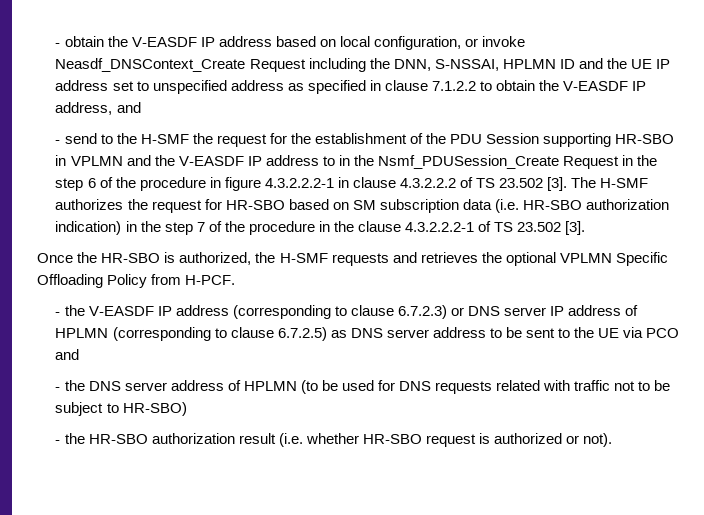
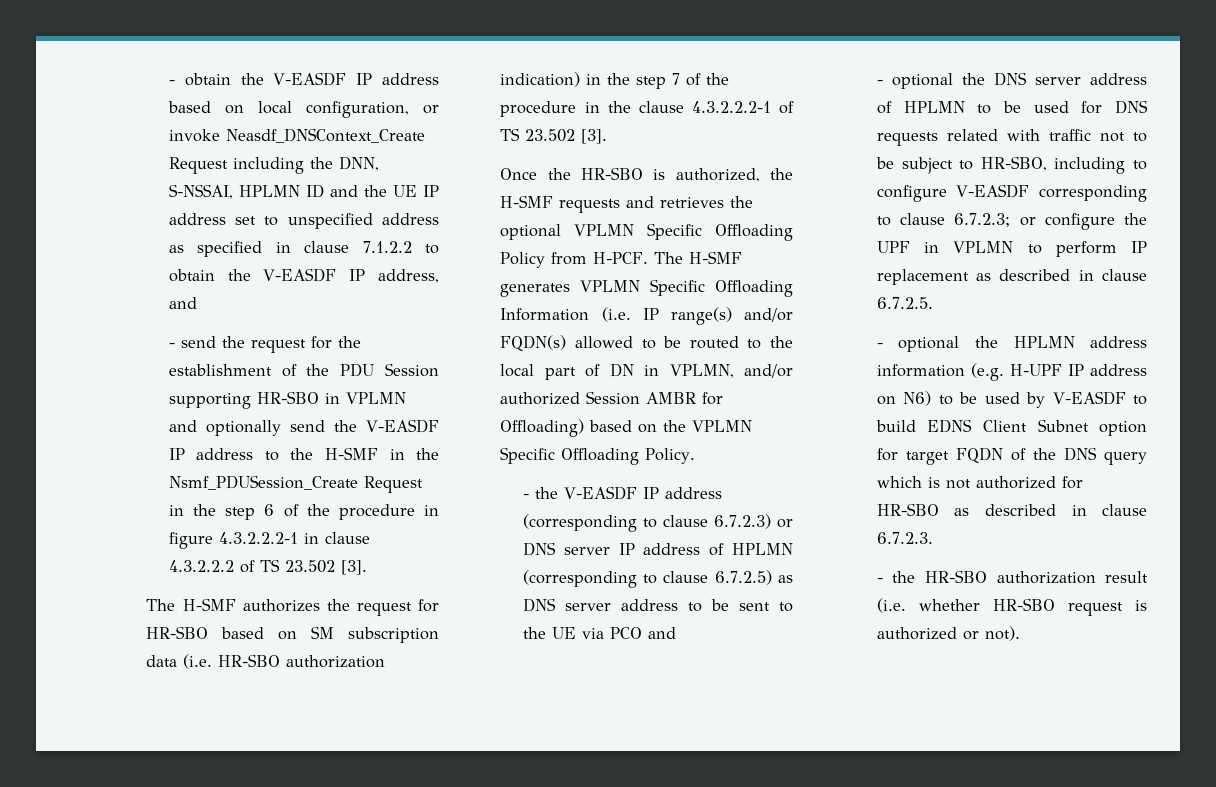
[100,133,189,144] to the H-SMF -> (216, 342) none
(151, 160) none -> [205,420,325,436] optionally send
(335, 161) none -> [290,447,378,460] the H-SMF
(568, 184) none -> (367, 567) //
(236, 280) none -> [654,251,743,264] [500,279,793,297] [500,307,793,325] [500,335,793,351] [500,363,793,380] [500,391,724,405] [500,419,753,437] [500,447,696,465] The H-SMF generates VPLMN Specific Offloading Information (i.e. IP range(s) and/or FQDN(s) allowed to be routed to the local part of DN in VPLMN, and/or authorized Session AMBR for Offloading) based on the VPLMN Specific Offloading Policy.
(61, 389) none -> [891,73,953,89] optional
[300,380,318,394] (to -> [977,104,992,114] to
[122,402,187,416] HR-SBO) -> [980,156,1147,174] [876,184,1147,202] [876,213,1147,230] [876,241,1147,257] [876,269,1147,285] [876,297,933,309] [876,336,1147,352] [876,363,1147,381] [876,391,1147,408] [875,419,1147,436] [876,447,1147,465] [876,476,1083,489] [876,503,1147,516] [876,532,933,544] HR-SBO, including to configure V-EASDF corresponding to clause 6.7.2.3; or configure the UPF in VPLMN to perform IP replacement as described in clause 6.7.2.5. // - optional the HPLMN address information (e.g. H-UPF IP address on N6) to be used by V-EASDF to build EDNS Client Subnet option for target FQDN of the DNS query which is not authorized for HR-SBO as described in clause 6.7.2.3.

